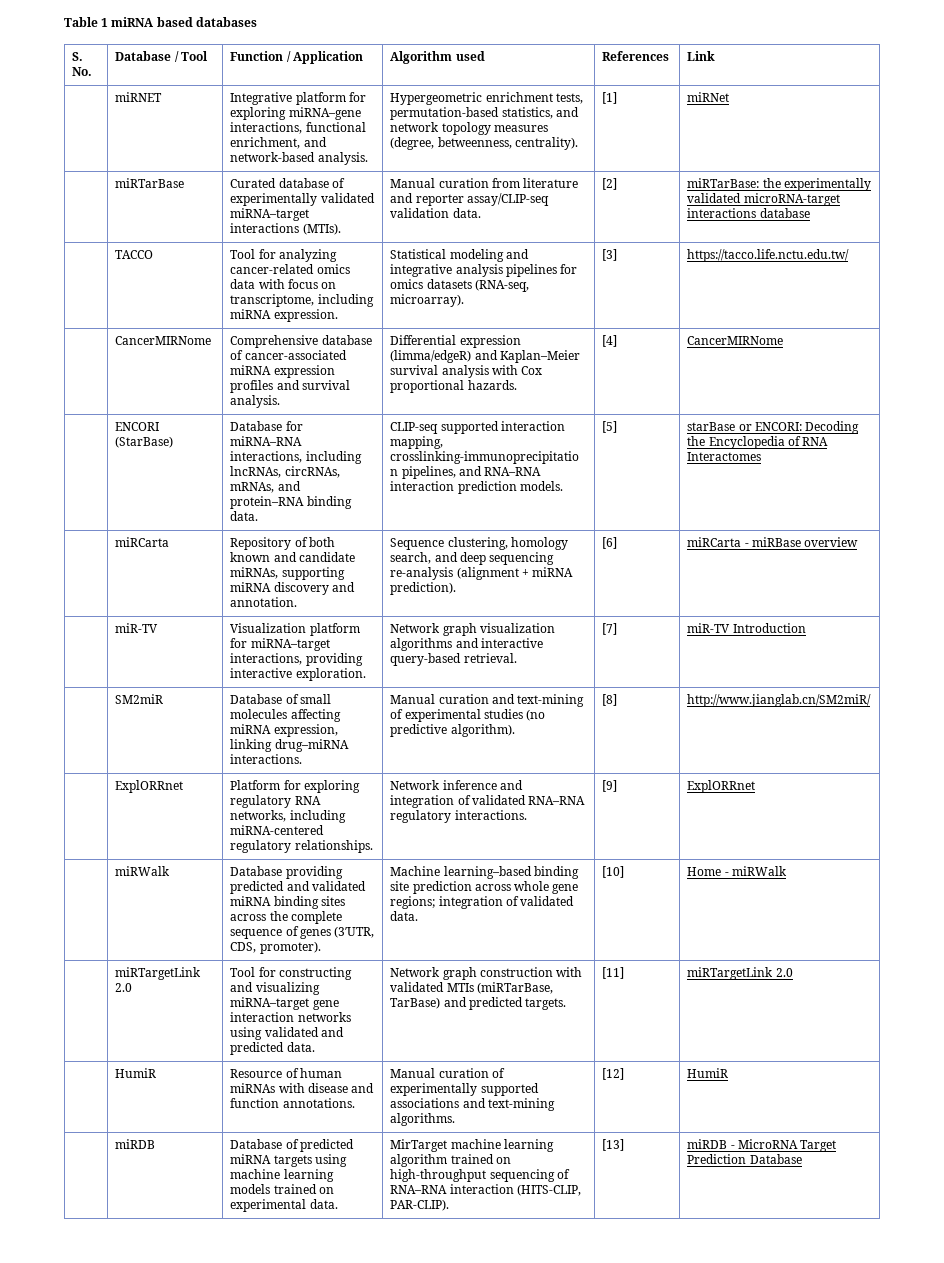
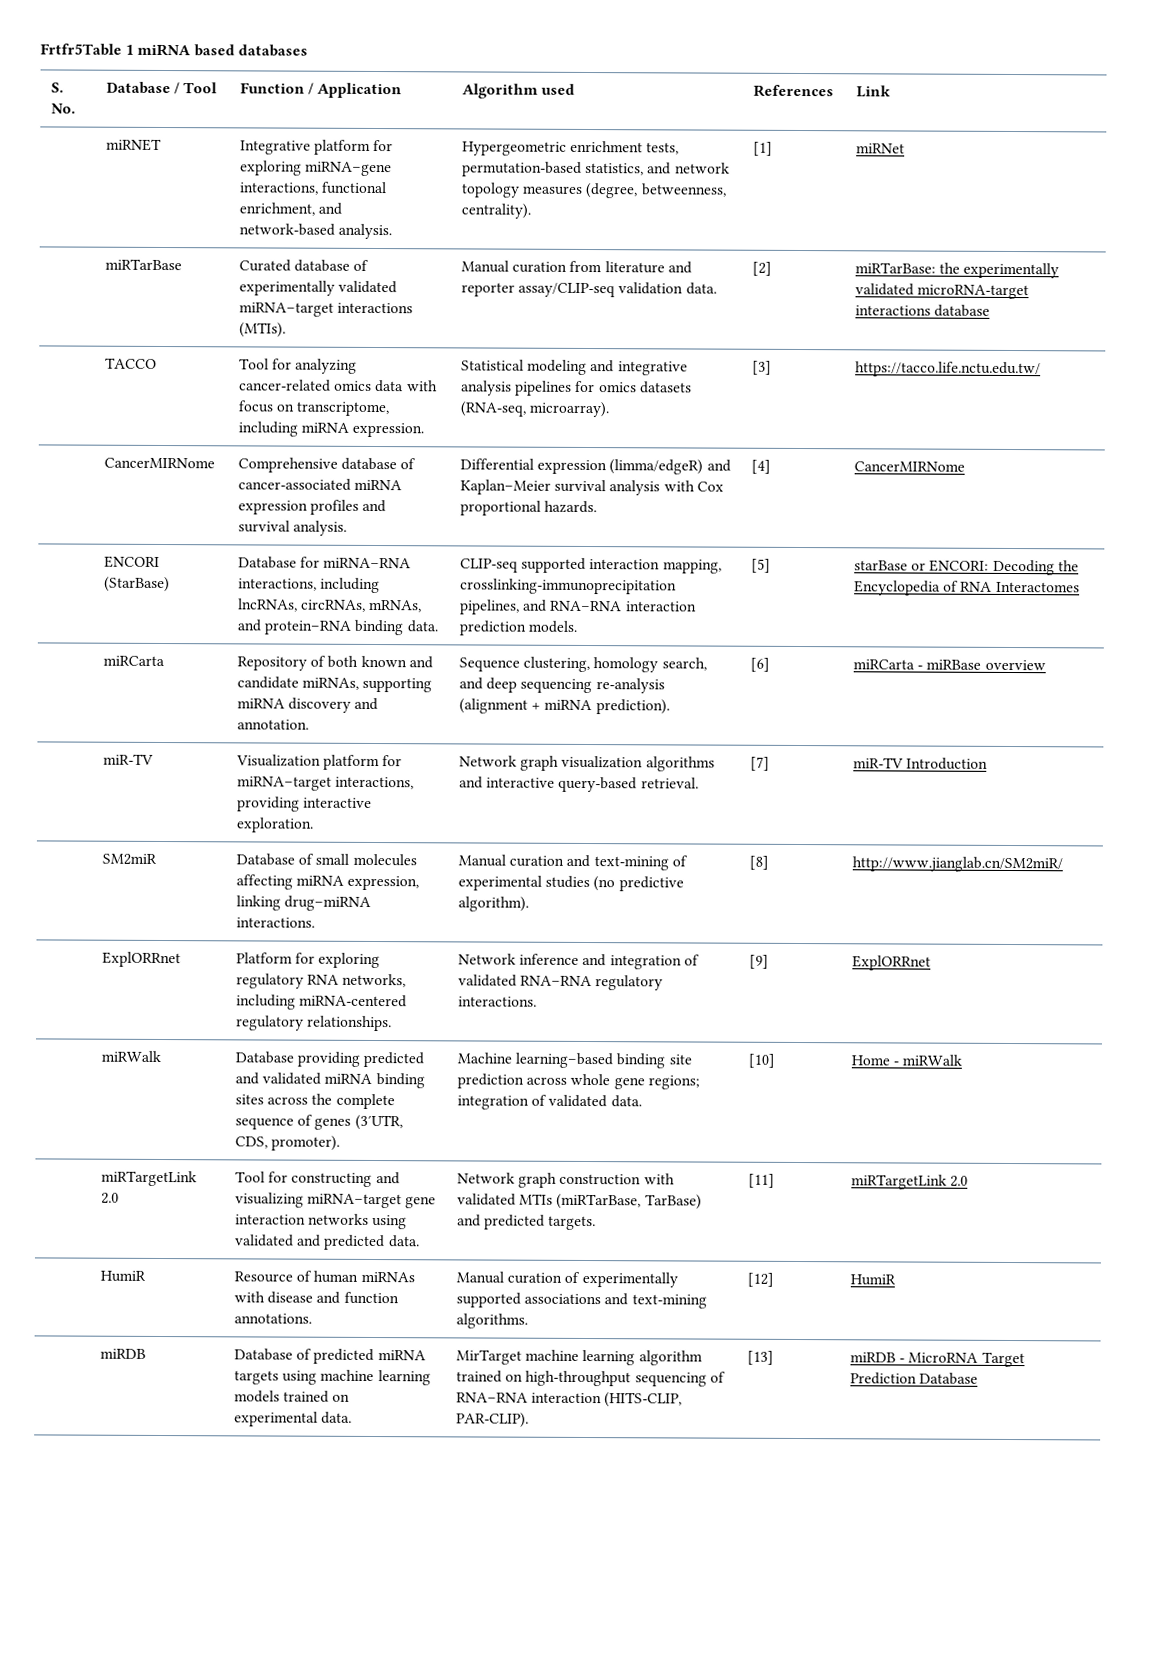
[64,17,98,27] Table -> [40,43,122,56] Frtfr5Table

